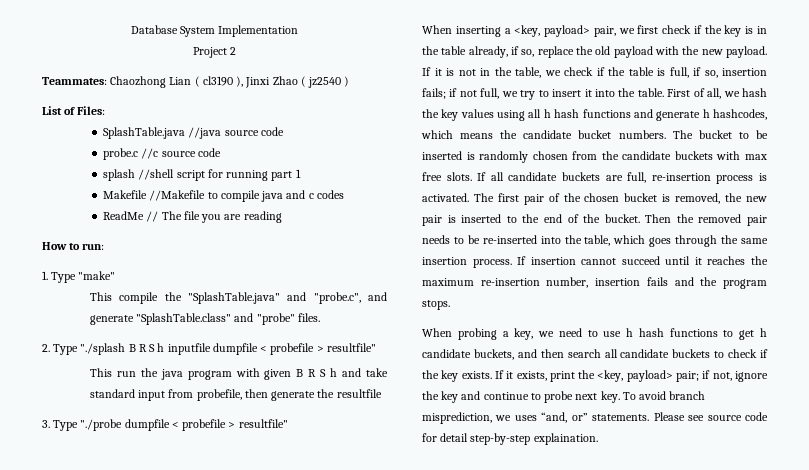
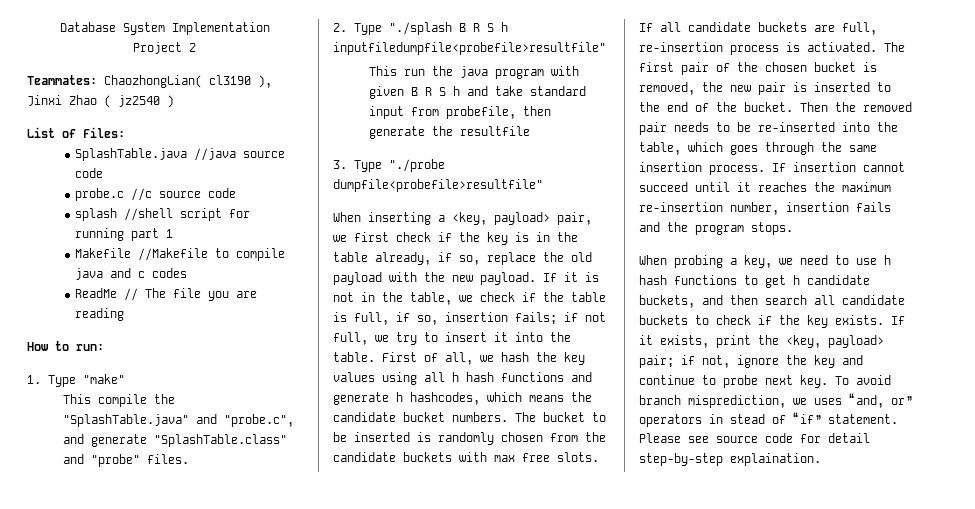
[110,76,200,88] Chaozhong Lian ( -> [104,75,202,88] ChaozhongLian(
[167,343,376,355] inputfile dumpfile < probefile > resultfile" -> [333,42,606,55] inputfiledumpfile<probefile>resultfile"
[124,419,288,431] dumpfile < probefile > resultfile" -> [333,179,543,192] dumpfile<probefile>resultfile"
[592,414,650,421] statements. -> [639,412,898,427] operators in stead of “if” statement.

